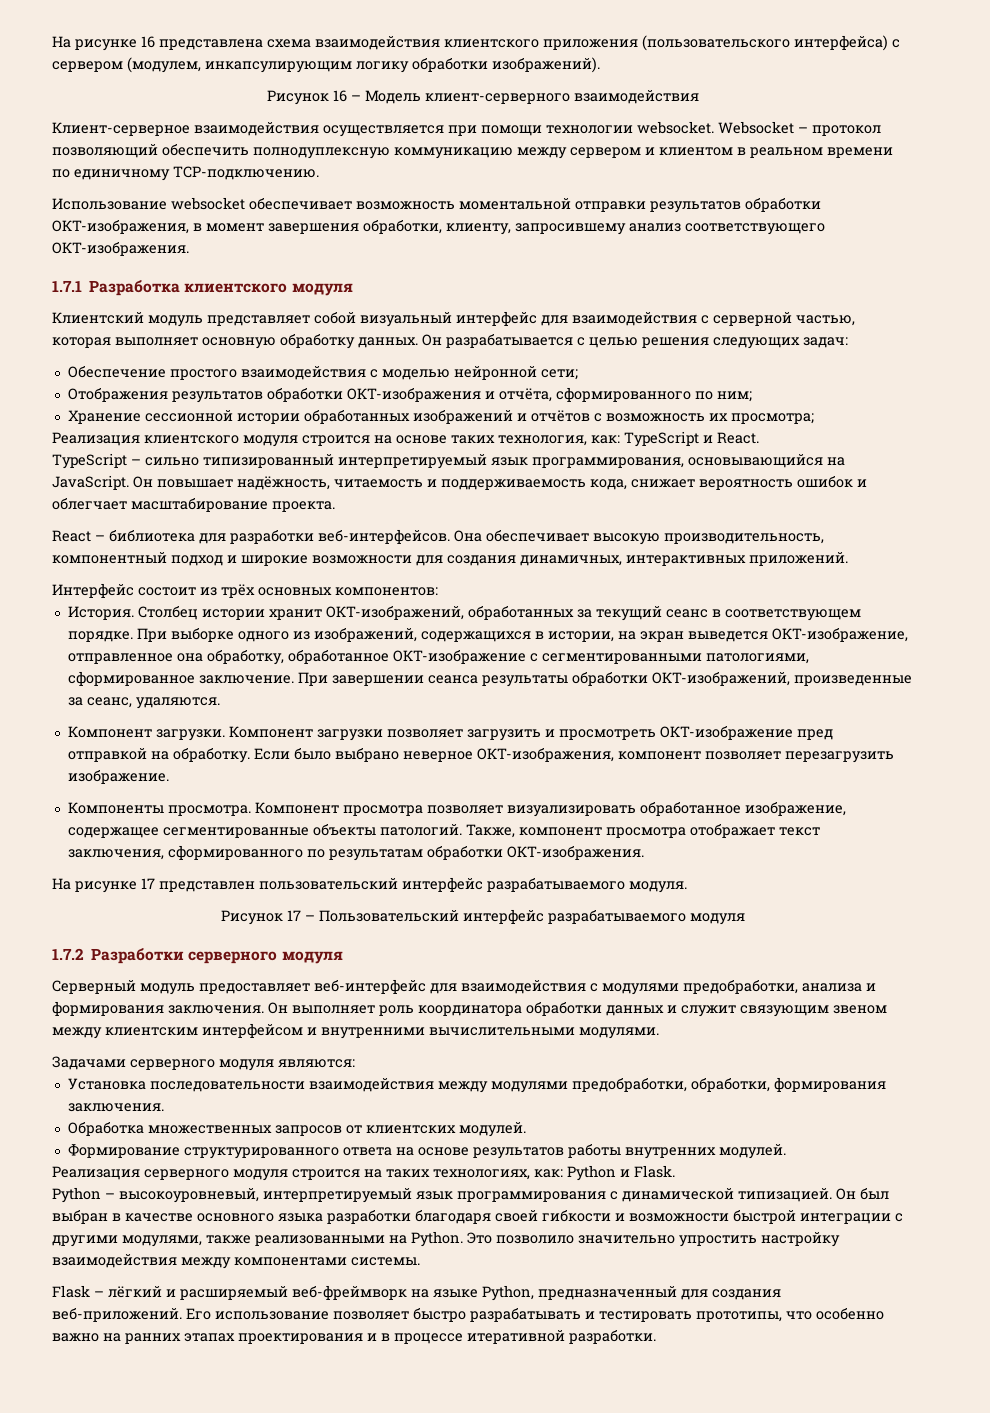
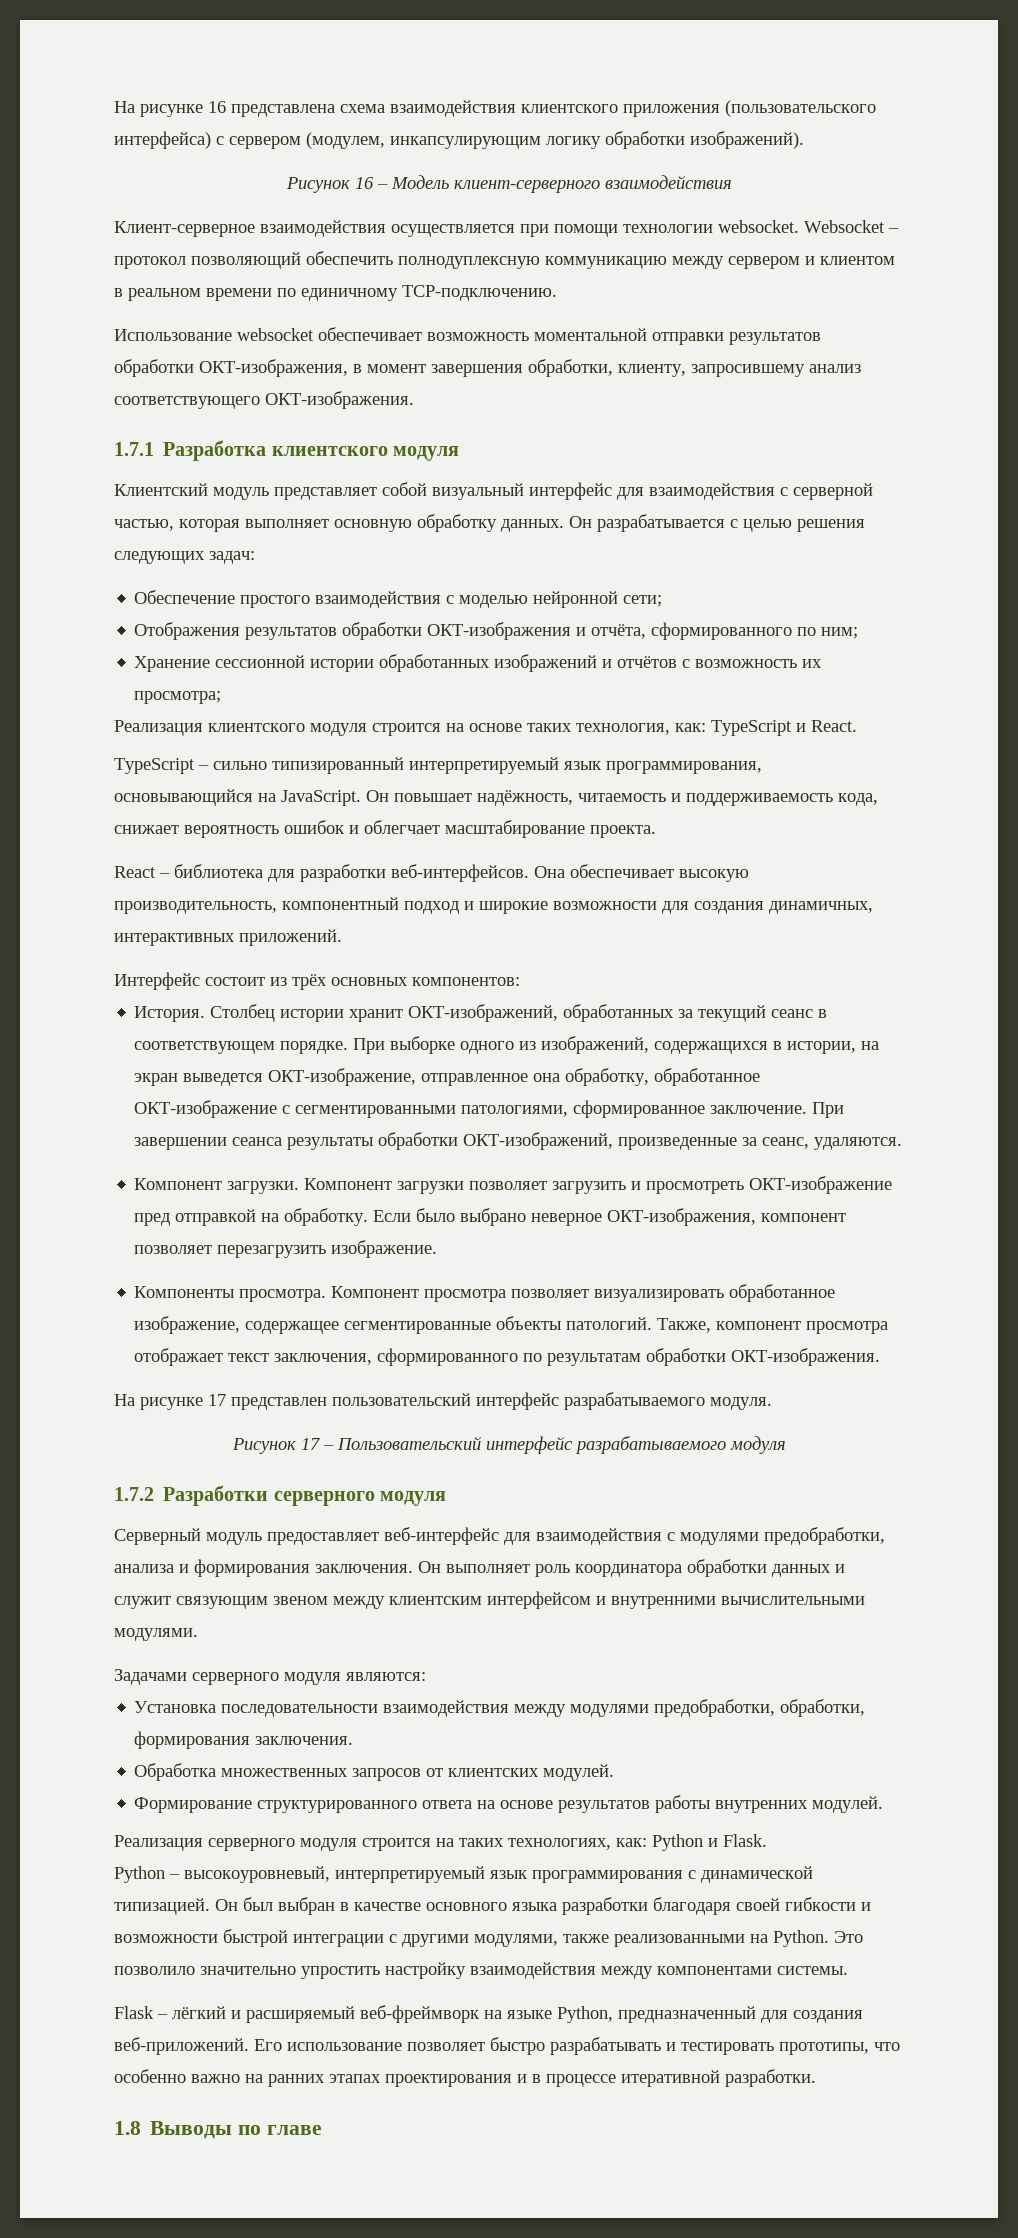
(656, 1337) none -> [114,2121,322,2139] // 1.8 Выводы по главе

